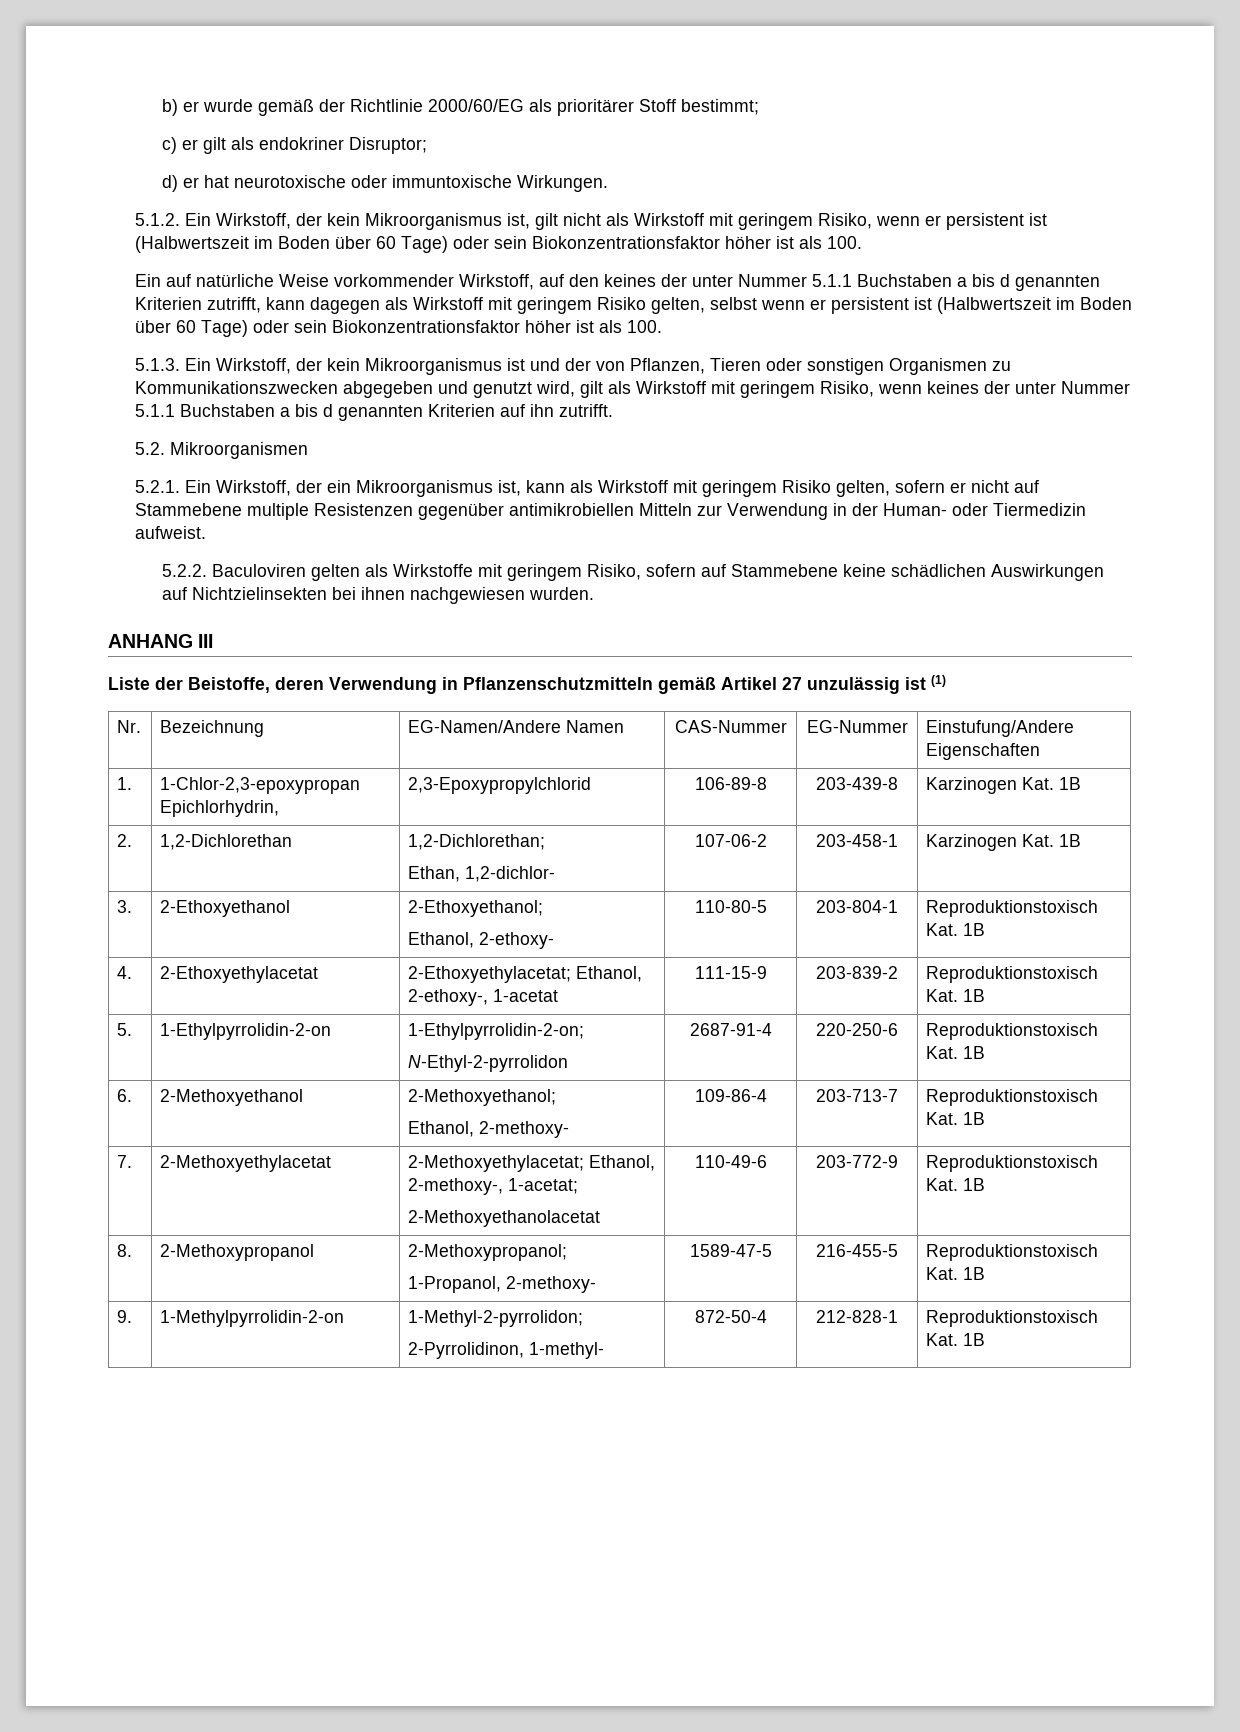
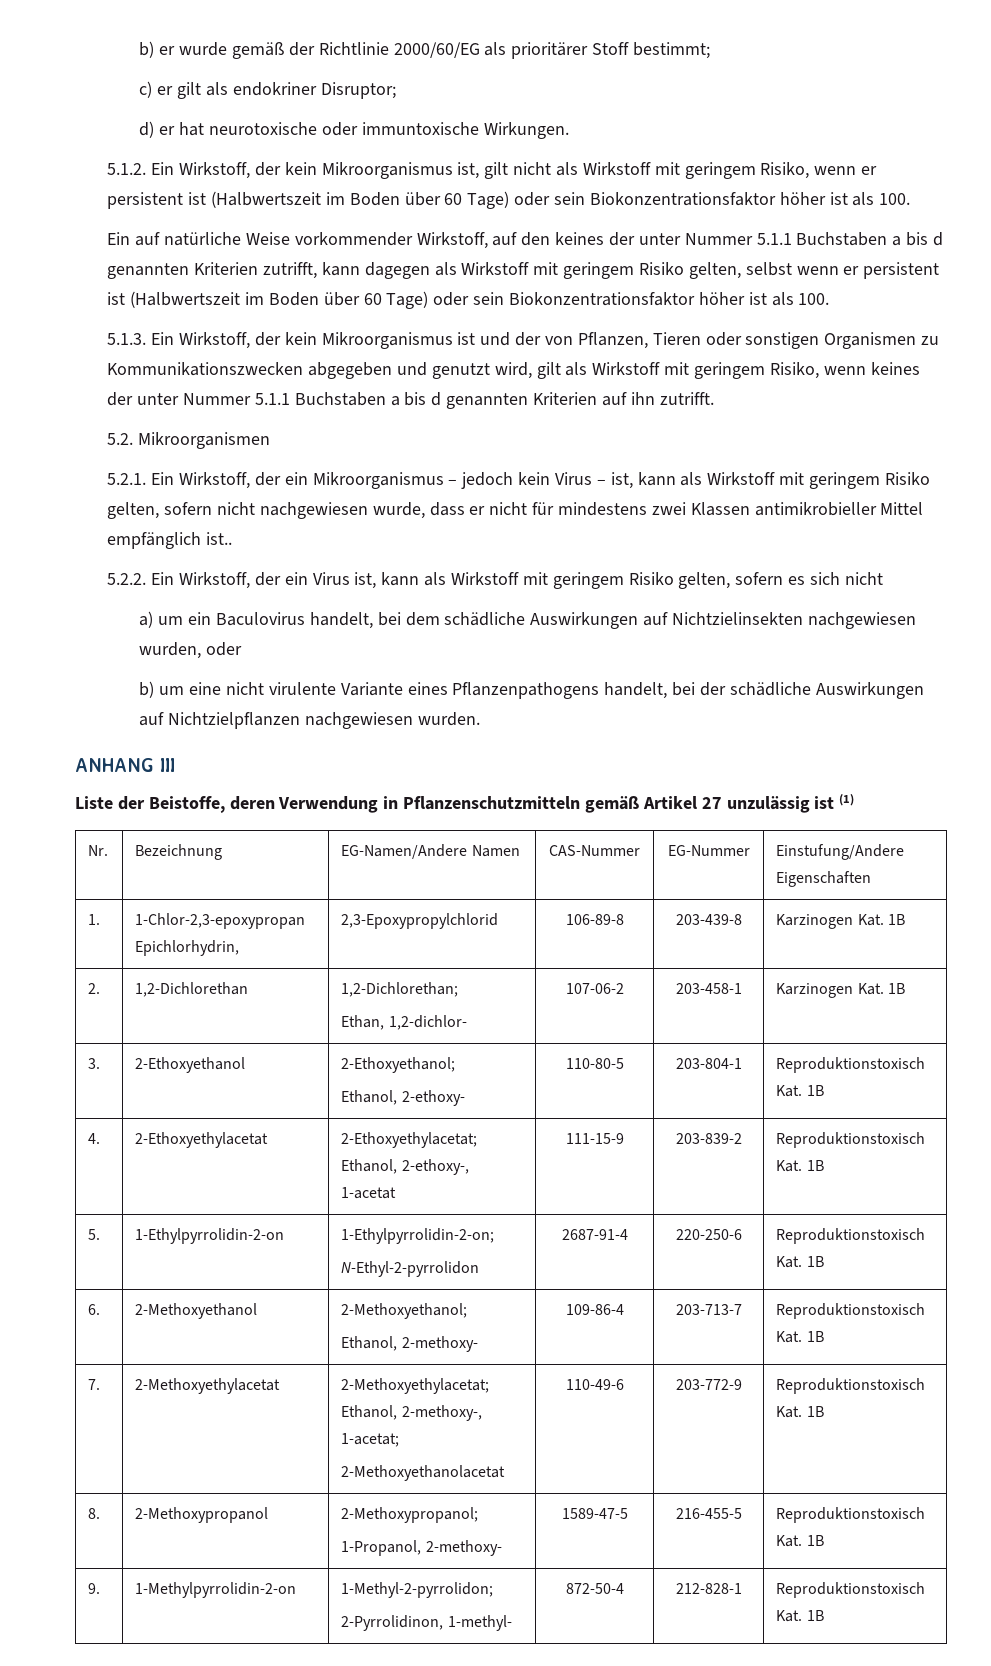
[497,480,1039,497] [134,503,1086,520] [134,526,206,539] [161,564,1104,581] [161,587,405,600] ist, kann als Wirkstoff mit geringem Risiko gelten, sofern er nicht auf Stammebene multiple Resistenzen gegenüber antimikrobiellen Mitteln zur Verwendung in der Human- oder Tiermedizin aufweist. // 5.2.2. Baculoviren gelten als Wirkstoffe mit geringem Risiko, sofern auf Stammebene keine schädlichen Auswirkungen auf Nichtzielinsekten bei ihnen -> [448,472,930,489] [107,502,924,519] [107,532,233,549] [107,572,883,589] [139,611,916,629] [139,642,243,659] [139,681,924,699] [139,712,301,729] – jedoch kein Virus – ist, kann als Wirkstoff mit geringem Risiko gelten, sofern nicht nachgewiesen wurde, dass er nicht für mindestens zwei Klassen antimikrobieller Mittel empfänglich ist.. // 5.2.2. Ein Wirkstoff, der ein Virus ist, kann als Wirkstoff mit geringem Risiko gelten, sofern es sich nicht // a) um ein Baculovirus handelt, bei dem schädliche Auswirkungen auf Nichtzielinsekten nachgewiesen wurden, oder // b) um eine nicht virulente Variante eines Pflanzenpathogens handelt, bei der schädliche Auswirkungen auf Nichtzielpflanzen

